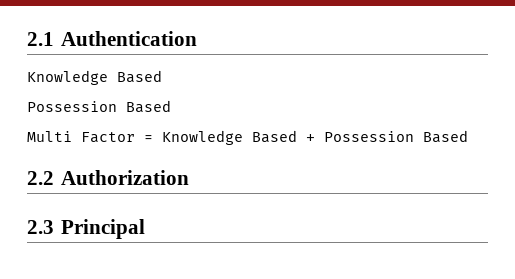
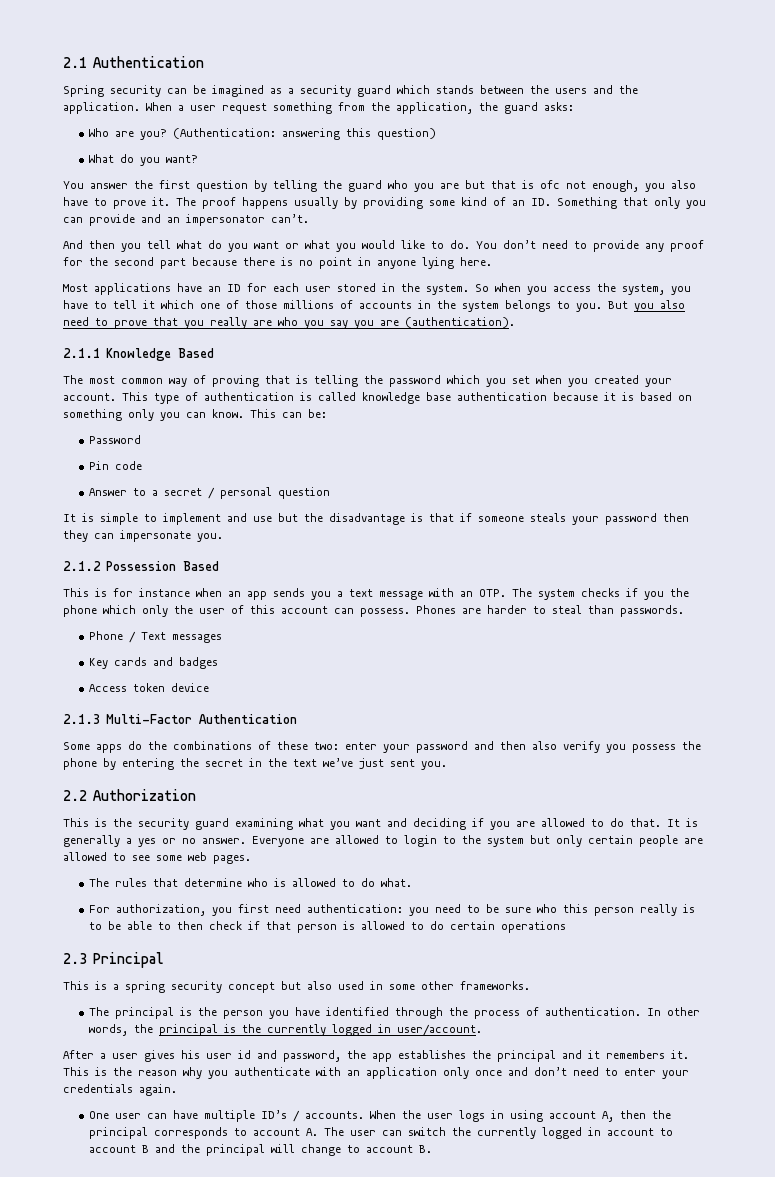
[27,70,162,85] [27,100,171,113] [27,130,468,145] [27,170,190,185] [27,219,146,239] Knowledge Based // Possession Based // Multi Factor = Knowledge Based + Possession Based // 2.2 Authorization // 2.3 Principal -> [63,85,638,97] [63,102,574,114] [89,128,437,140] [89,154,199,166] [63,180,696,192] [63,197,706,209] [63,214,309,226] [63,240,704,252] [63,257,492,269] [63,283,691,295] [63,300,685,312] [63,317,515,329] [63,348,214,361] [63,375,672,387] [63,392,692,404] [63,409,327,421] [89,435,142,444] [89,461,143,470] [89,487,331,499] [63,513,689,525] [63,530,223,542] [63,561,219,571] [63,588,689,600] [63,605,684,617] [89,631,223,643] [89,657,219,669] [89,683,210,692] [63,714,297,724] [63,741,701,753] [63,758,447,770] [63,789,196,801] [63,818,698,830] [63,835,703,847] [63,852,251,864] [89,878,413,887] [89,904,696,916] [89,921,567,933] [63,952,164,968] [63,981,530,993] [89,1007,701,1019] [89,1024,483,1036] [63,1050,689,1062] [63,1067,689,1079] [63,1084,177,1096] [89,1110,672,1122] [89,1127,674,1139] [89,1144,433,1156] Spring security can be imagined as a security guard which stands between the users and the application. When a user request something from the application, the guard asks: // Who are you? (Authentication: answering this question) // What do you want? // You answer the first question by telling the guard who you are but that is ofc not enough, you also have to prove it. The proof happens usually by providing some kind of an ID. Something that only you can provide and an impersonator can’t. // And then you tell what do you want or what you would like to do. You don’t need to provide any proof for the second part because there is no point in anyone lying here. // Most applications have an ID for each user stored in the system. So when you access the system, you have to tell it which one of those millions of accounts in the system belongs to you. But you also need to prove that you really are who you say you are (authentication). // 2.1.1 Knowledge Based // The most common way of proving that is telling the password which you set when you created your account. This type of authentication is called knowledge base authentication because it is based on something only you can know. This can be: // Password // Pin code // Answer to a secret / personal question // It is simple to implement and use but the disadvantage is that if someone steals your password then they can impersonate you. // 2.1.2 Possession Based // This is for instance when an app sends you a text message with an OTP. The system checks if you the phone which only the user of this account can possess. Phones are harder to steal than passwords. // Phone / Text messages // Key cards and badges // Access token device // 2.1.3 Multi-Factor Authentication // Some apps do the combinations of these two: enter your password and then also verify you possess the phone by entering the secret in the text we’ve just sent you. // 2.2 Authorization // This is the security guard examining what you want and deciding if you are allowed to do that. It is generally a yes or no answer. Everyone are allowed to login to the system but only certain people are allowed to see some web pages. // The rules that determine who is allowed to do what. // For authorization, you first need authentication: you need to be sure who this person really is to be able to then check if that person is allowed to do certain operations // 2.3 Principal // This is a spring security concept but also used in some other frameworks. // The principal is the person you have identified through the process of authentication. In other words, the principal is the currently logged in user/account. // After a user gives his user id and password, the app establishes the principal and it remembers it. This is the reason why you authenticate with an application only once and don’t need to enter your credentials again. // One user can have multiple ID’s / accounts. When the user logs in using account A, then the principal corresponds to account A. The user can switch the currently logged in account to account B and the principal will change to account B.

